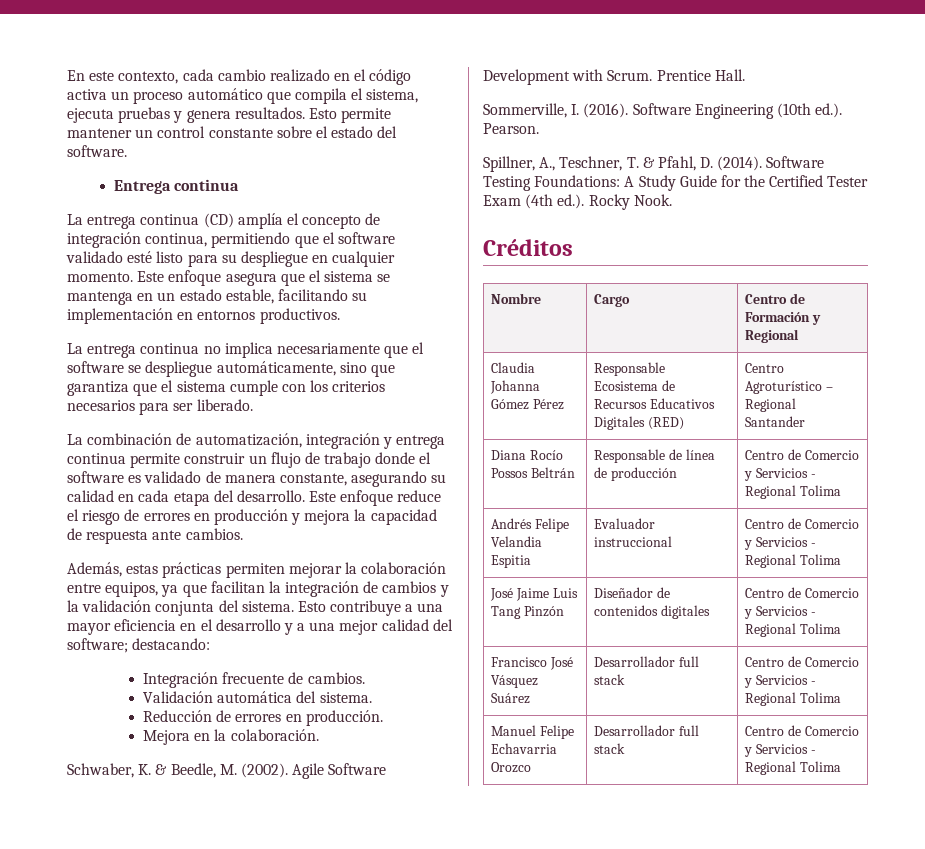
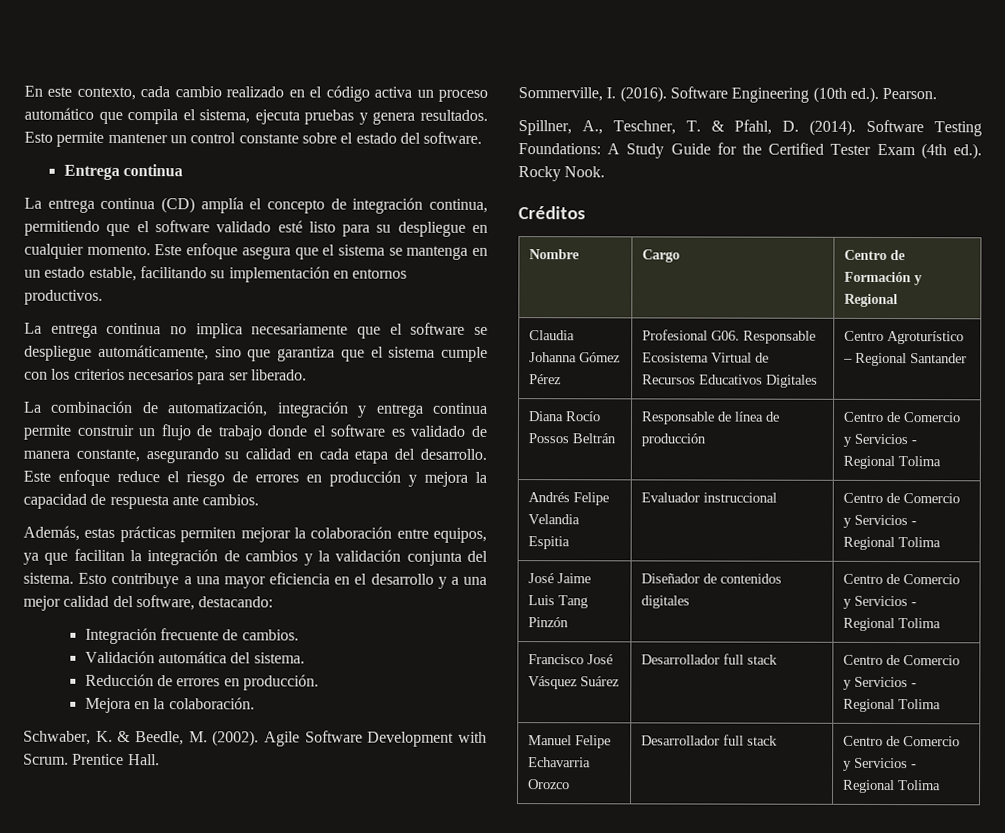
[67,638,128,653] software; -> [135,595,195,611] software,
(565, 404) none -> [642,329,741,341] Profesional G06.
(659, 386) none -> [711,352,753,363] Virtual
[648,417,685,430] (RED) -> (819, 381) none

